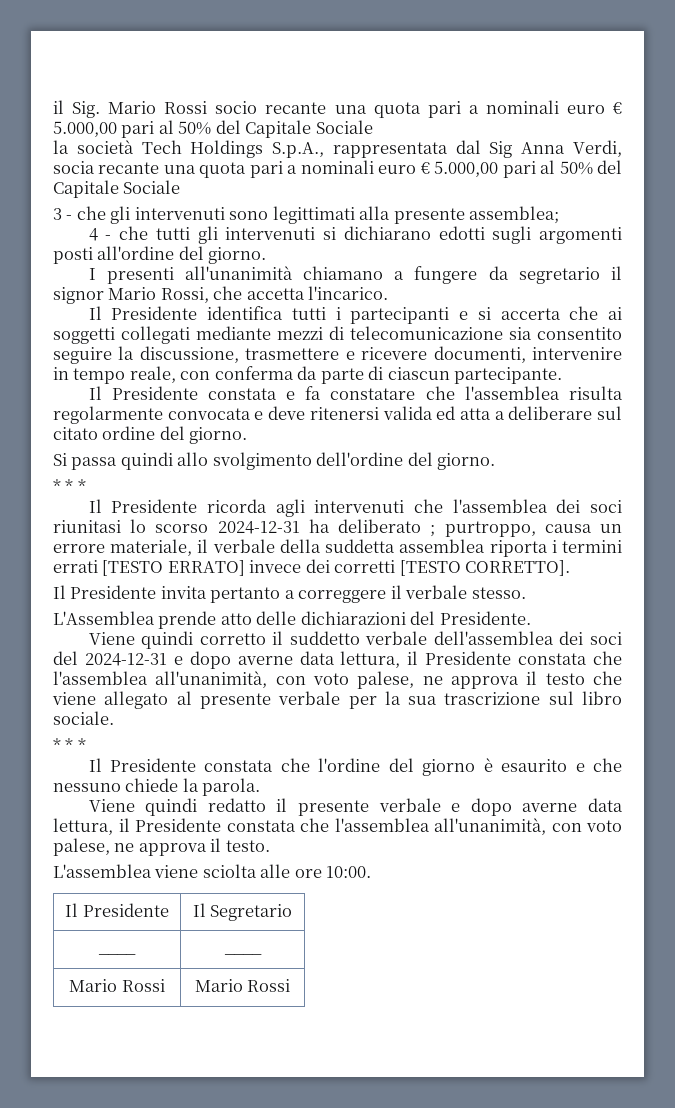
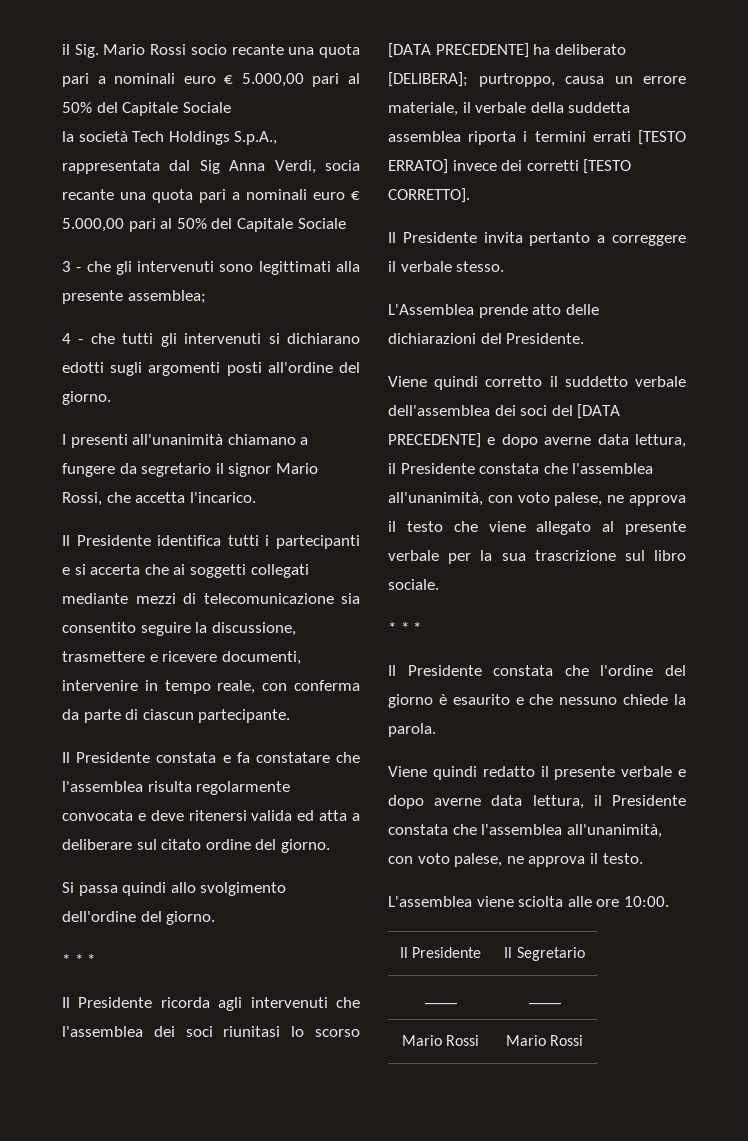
[217,521,300,534] 2024-12-31 -> [388,43,529,58] [DATA PRECEDENTE]
[430,524,436,537] ; -> [388,72,468,87] [DELIBERA];
[84,653,167,666] 2024-12-31 -> [577,404,621,419] [388,433,481,448] [DATA PRECEDENTE]

